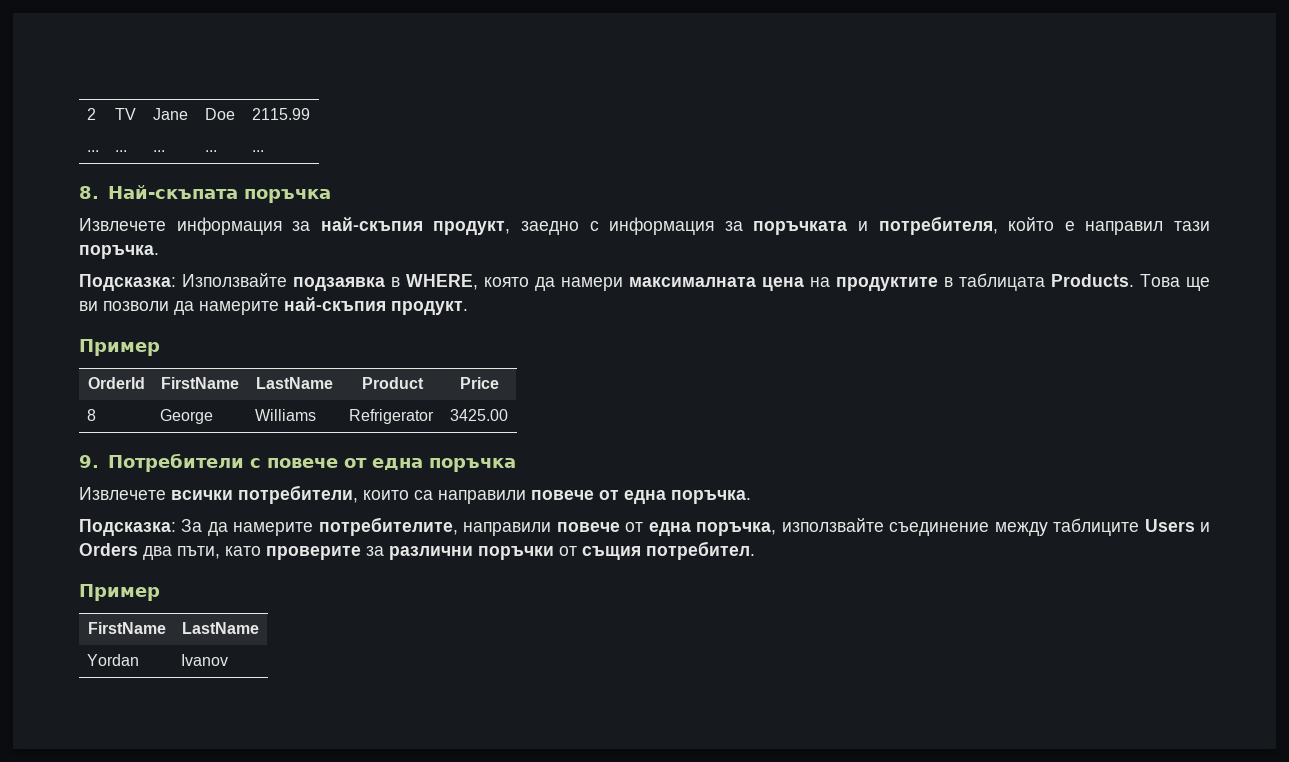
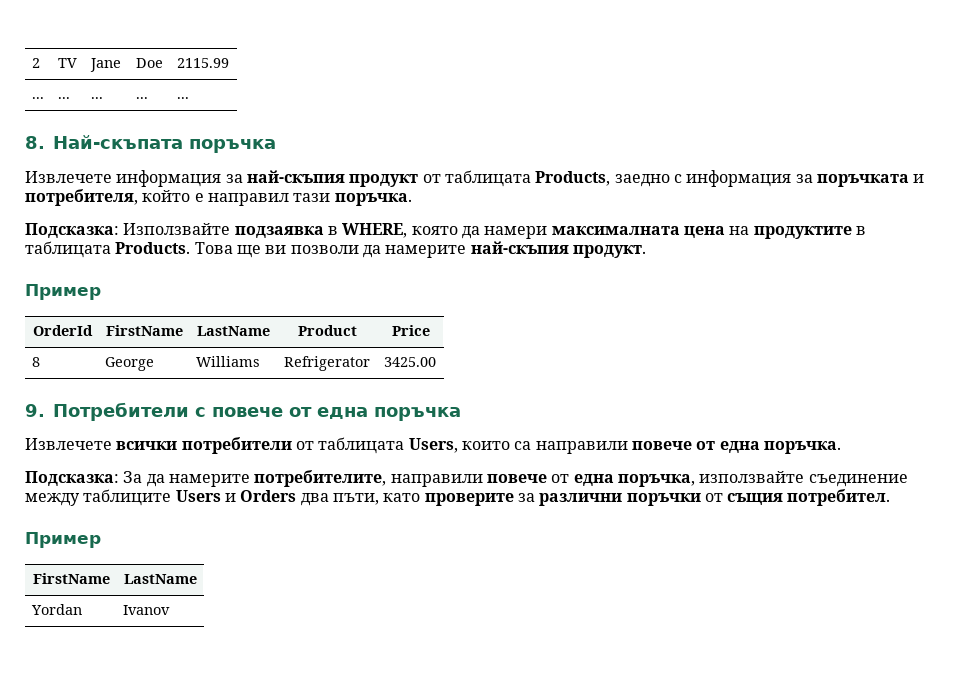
[433,221,511,235] продукт, -> [349,170,611,187] продукт от таблицата Products,
[238,485,358,504] потребители, -> [181,437,458,454] потребители от таблицата Users,

